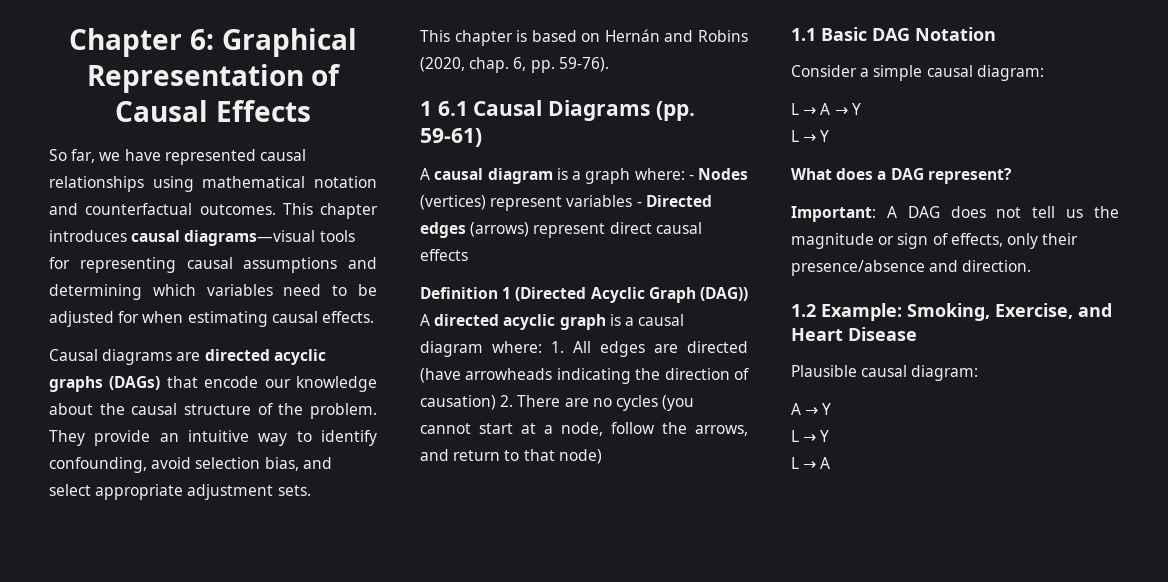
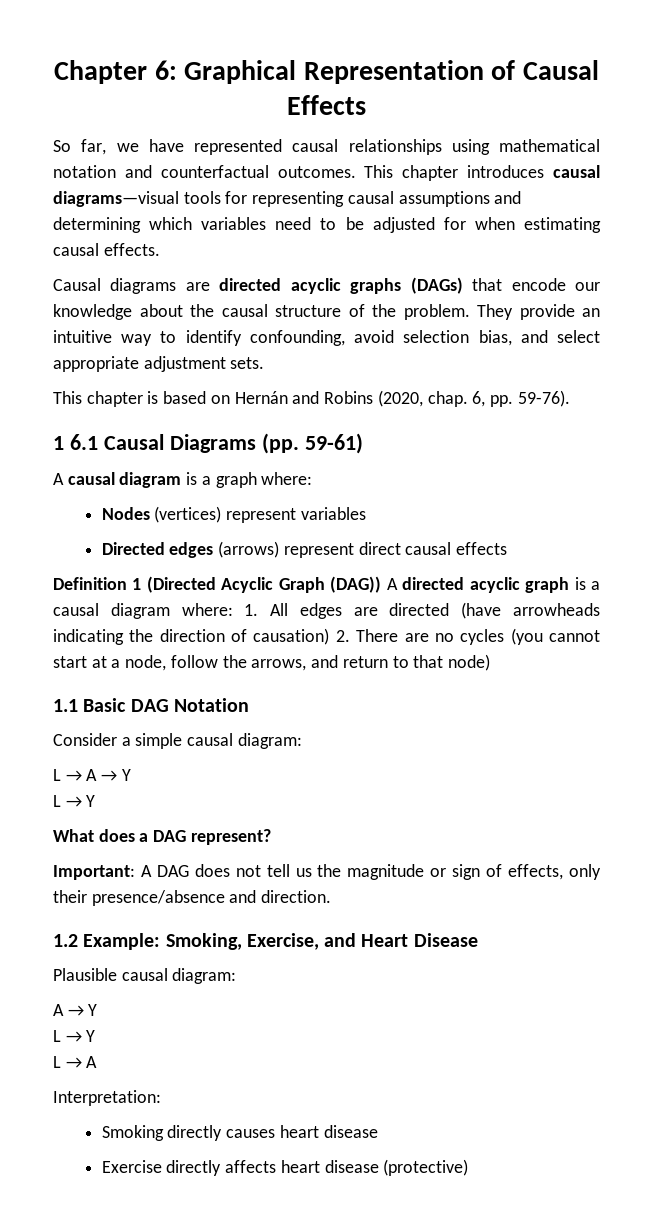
[688,175,694,180] - -> (313, 478) //
[636,202,642,207] - -> (366, 513) //
(831, 463) none -> [53,1090,161,1106] [101,1125,378,1141] [101,1159,469,1176] // Interpretation: // Smoking directly causes heart disease // Exercise directly affects heart disease (protective)

